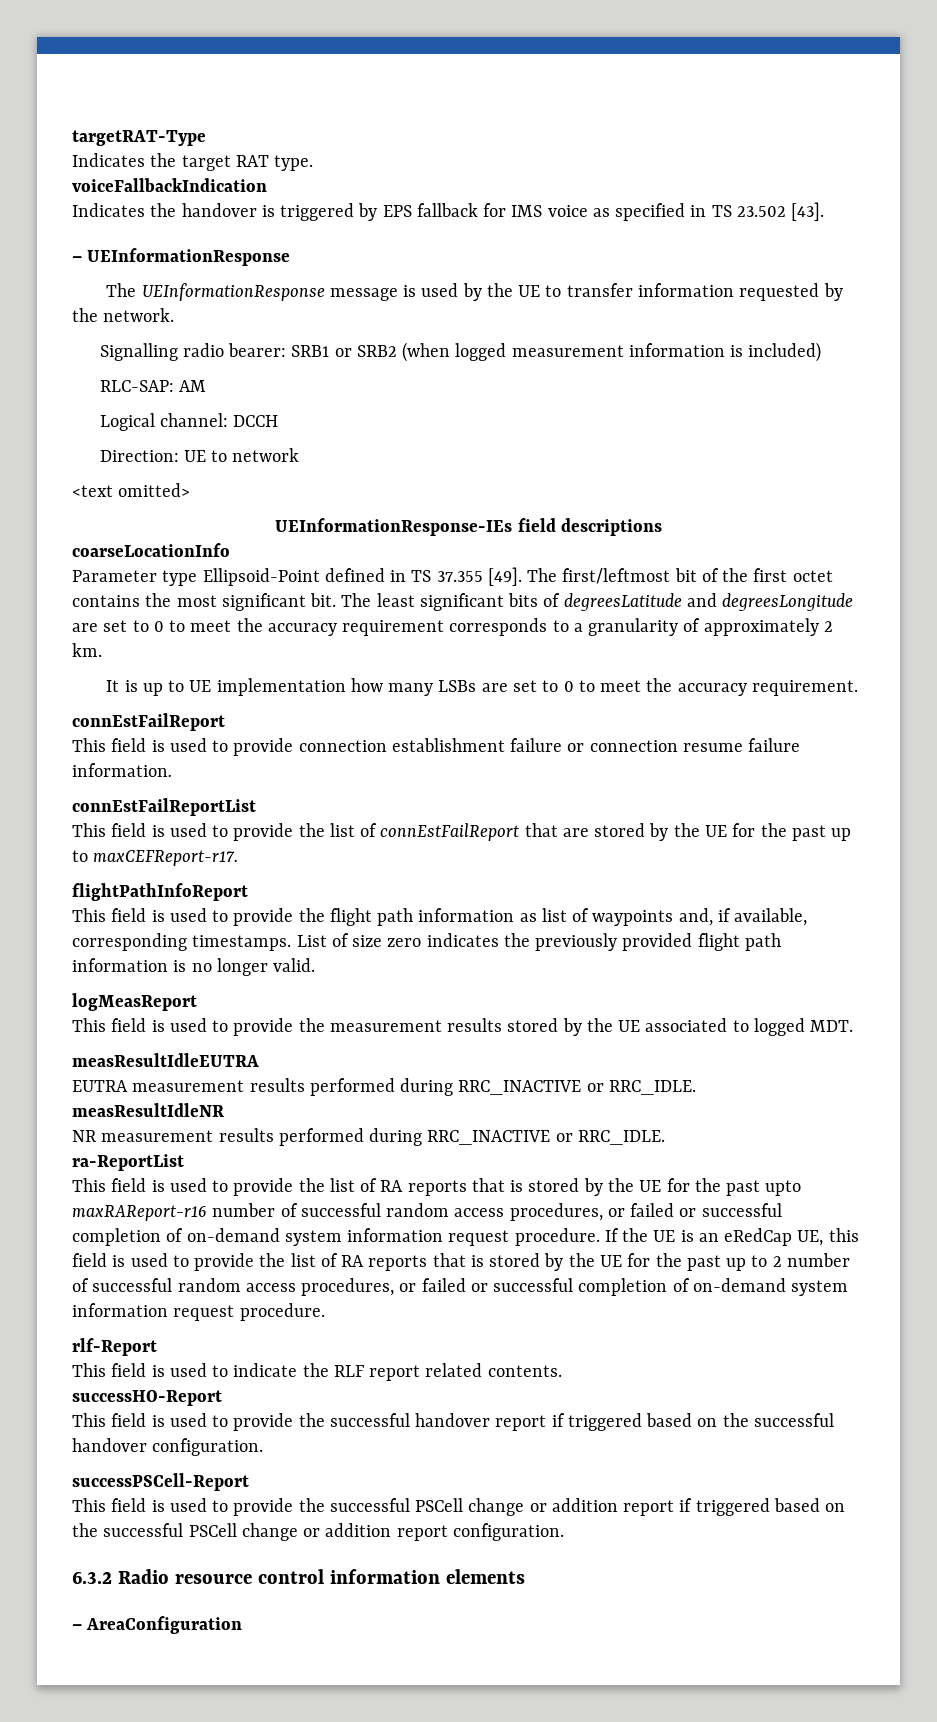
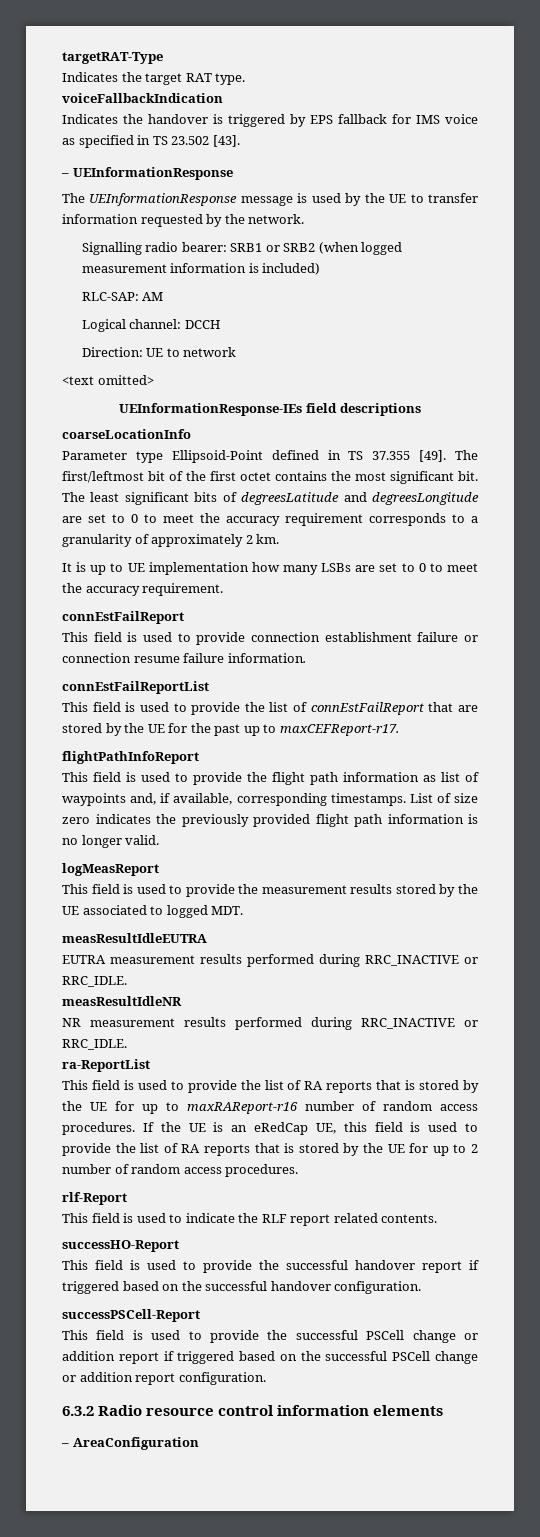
[694,1178,802,1196] the past upto -> [142,1102,179,1114] up to
[300,1203,782,1221] [72,1228,600,1246] successful random access procedures, or failed or successful completion of on-demand system information request procedure. -> [383,1101,478,1111] [62,1122,135,1135] random access procedures.
[655,1253,721,1271] the past -> (429, 1148) none
[92,1278,849,1296] [72,1303,325,1321] successful random access procedures, or failed or successful completion of on-demand system information request procedure. -> [131,1164,299,1177] random access procedures.

